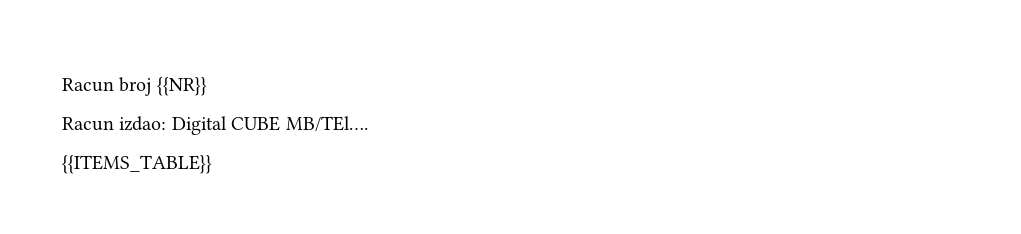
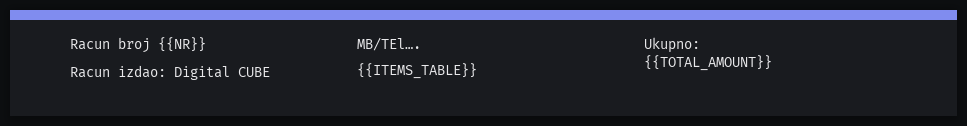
(212, 164) none -> [644,37,700,53] [644,55,772,71] // Ukupno: // {{TOTAL_AMOUNT}}

